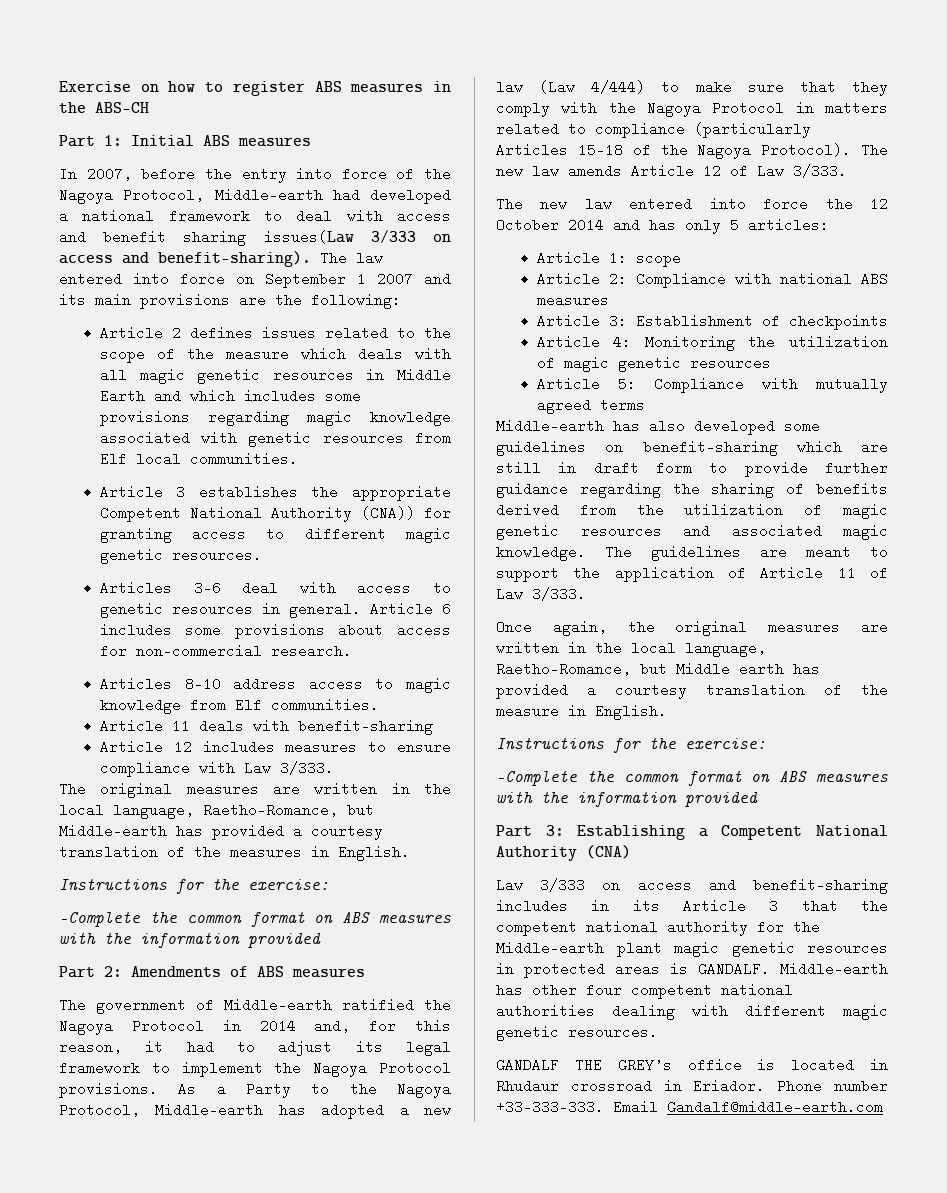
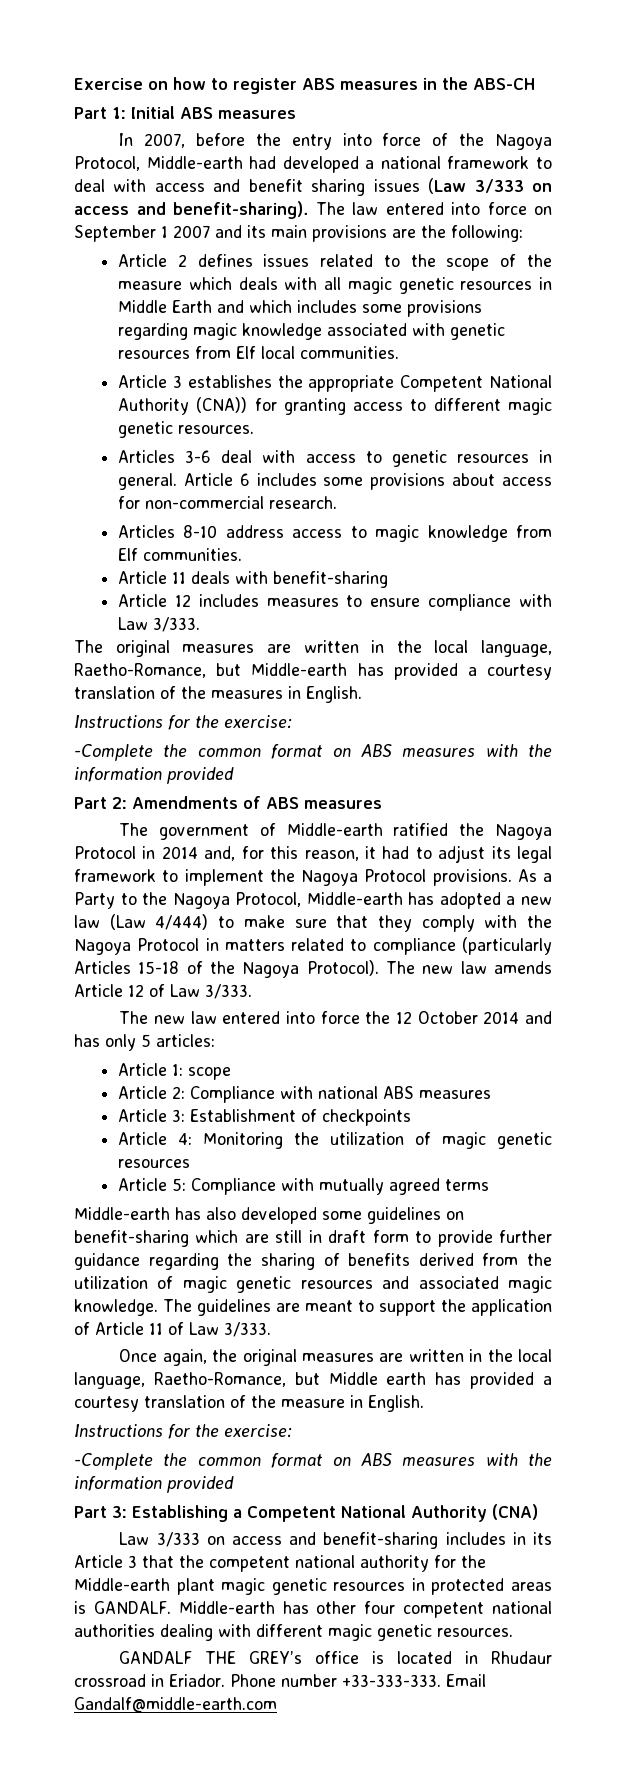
[263,230,354,244] issues(Law -> [373,178,467,194] issues (Law

